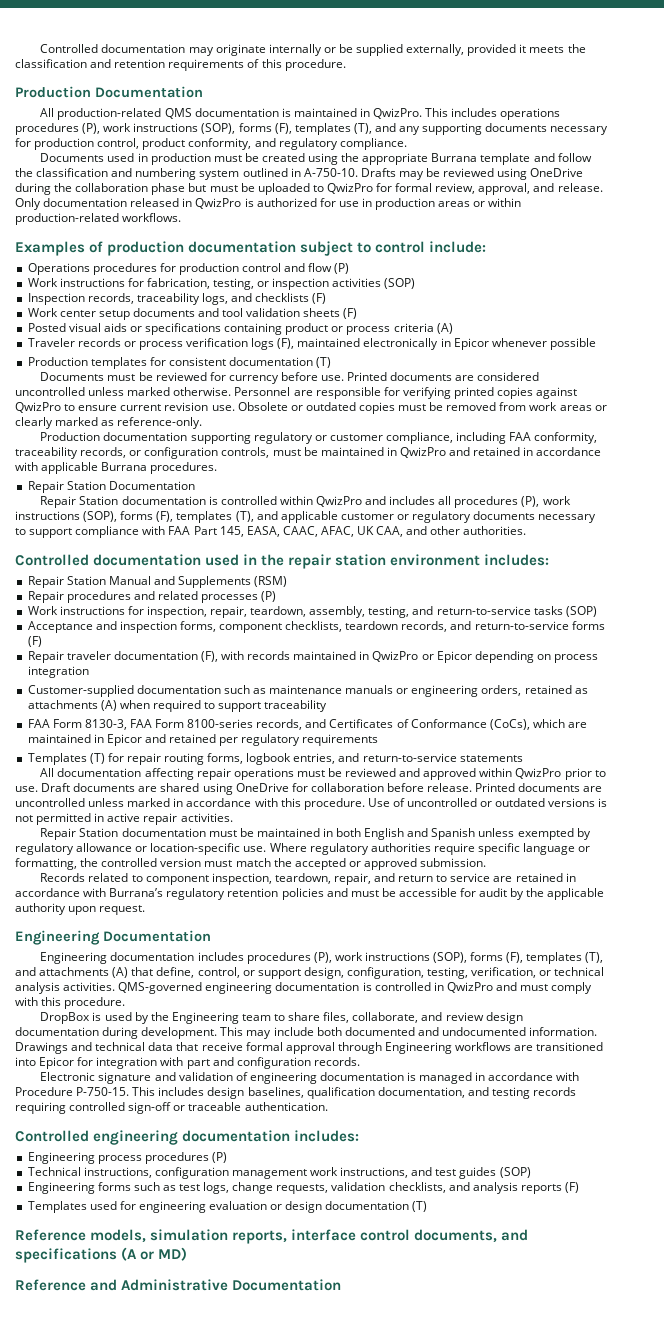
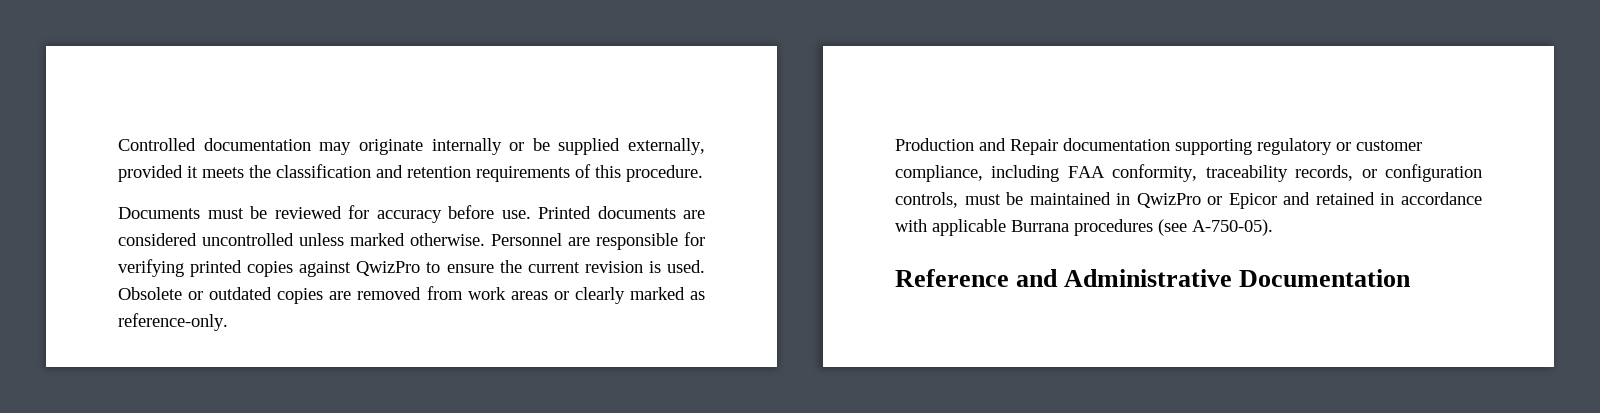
[15,86,203,98] [40,108,561,120] [15,123,609,135] [15,138,407,150] [40,153,592,165] [15,168,584,180] [15,183,603,195] [15,198,522,210] [15,213,182,225] [15,241,487,256] [27,263,350,275] [27,278,416,290] [27,293,327,305] [27,308,358,320] [27,323,453,335] [27,338,596,350] [27,357,332,369] // Production Documentation // All production-related QMS documentation is maintained in QwizPro. This includes operations procedures (P), work instructions (SOP), forms (F), templates (T), and any supporting documents necessary for production control, product conformity, and regulatory compliance. // Documents used in production must be created using the appropriate Burrana template and follow the classification and numbering system outlined in A-750-10. Drafts may be reviewed using OneDrive during the collaboration phase but must be uploaded to QwizPro for formal review, approval, and release. Only documentation released in QwizPro is authorized for use in production areas or within production-related workflows. // Examples of production documentation subject to control include: // Operations procedures for production control and flow (P) // Work instructions for fabrication, testing, or inspection activities (SOP) // Inspection records, traceability logs, and checklists (F) // Work center setup documents and tool validation sheets (F) // Posted visual aids or specifications containing product or process criteria (A) // Traveler records or process verification logs (F), maintained electronically in Epicor whenever possible // Production templates for consistent documentation (T) -> (703, 173) none
[228,375,279,384] currency -> [376,210,442,223] accuracy
(118, 408) none -> [499,260,522,273] the
[211,405,235,411] use. -> [648,260,705,273] is used.
[398,402,444,411] must be -> [329,291,352,300] are
(101, 436) none -> [979,138,1058,155] and Repair
(446, 452) none -> [1207,193,1277,209] or Epicor
[150,462,218,474] [27,481,195,493] [40,496,571,508] [15,511,597,523] [15,526,527,538] [15,554,550,569] [27,576,288,588] [27,591,277,603] [27,606,597,618] [27,621,605,633] [27,636,42,647] [27,651,599,663] [27,666,89,678] [27,685,588,697] [27,700,328,712] [27,719,588,730] [27,734,379,746] [27,753,523,765] [40,768,606,780] [15,783,603,795] [15,798,608,810] [15,813,233,825] [40,828,591,840] [15,843,591,855] [15,858,487,870] [40,873,576,885] [15,888,605,900] [15,903,146,915] [15,930,211,945] [40,952,604,964] [15,967,605,979] [15,982,593,994] [15,997,126,1009] [40,1012,523,1024] [15,1027,598,1039] [15,1042,604,1054] [15,1057,360,1069] [40,1072,580,1084] [15,1087,577,1099] [15,1102,328,1114] [15,1130,360,1145] [27,1152,227,1164] [27,1167,531,1179] [27,1182,580,1194] [27,1201,428,1213] [15,1229,529,1244] [15,1247,188,1263] procedures. // Repair Station Documentation // Repair Station documentation is controlled within QwizPro and includes all procedures (P), work instructions (SOP), forms (F), templates (T), and applicable customer or regulatory documents necessary to support compliance with FAA Part 145, EASA, CAAC, AFAC, UK CAA, and other authorities. // Controlled documentation used in the repair station environment includes: // Repair Station Manual and Supplements (RSM) // Repair procedures and related processes (P) // Work instructions for inspection, repair, teardown, assembly, testing, and return-to-service tasks (SOP) // Acceptance and inspection forms, component checklists, teardown records, and return-to-service forms (F) // Repair traveler documentation (F), with records maintained in QwizPro or Epicor depending on process integration // Customer-supplied documentation such as maintenance manuals or engineering orders, retained as attachments (A) when required to support traceability // FAA Form 8130-3, FAA Form 8100-series records, and Certificates of Conformance (CoCs), which are maintained in Epicor and retained per regulatory requirements // Templates (T) for repair routing forms, logbook entries, and return-to-service statements // All documentation affecting repair operations must be reviewed and approved within QwizPro prior to use. Draft documents are shared using OneDrive for collaboration before release. Printed documents are uncontrolled unless marked in accordance with this procedure. Use of uncontrolled or outdated versions is not permitted in active repair activities. // Repair Station documentation must be maintained in both English and Spanish unless exempted by regulatory allowance or location-specific use. Where regulatory authorities require specific language or formatting, the controlled version must match the accepted or approved submission. // Records related to component inspection, teardown, repair, and return to service are retained in accordance with Burrana’s regulatory retention policies and must be accessible for audit by the applicable authority upon request. // Engineering Documentation // Engineering documentation includes procedures (P), work instructions (SOP), forms (F), templates (T), and attachments (A) that define, control, or support design, configuration, testing, verification, or technical analysis activities. QMS-governed engineering documentation is controlled in QwizPro and must comply with this procedure. // DropBox is used by the Engineering team to share files, collaborate, and review design documentation during development. This may include both documented and undocumented information. Drawings and technical data that receive formal approval through Engineering workflows are transitioned into Epicor for integration with part and configuration records. // Electronic signature and validation of engineering documentation is managed in accordance with Procedure P-750-15. This includes design baselines, qualification documentation, and testing records requiring controlled sign-off or traceable authentication. // Controlled engineering documentation includes: // Engineering process procedures (P) // Technical instructions, configuration management work instructions, and test guides (SOP) // Engineering forms such as test logs, change requests, validation checklists, and analysis reports (F) // Templates used for engineering evaluation or design documentation (T) // Reference models, simulation reports, interface control documents, and specifications (A or MD) -> [1074,219,1273,236] procedures (see A-750-05).

